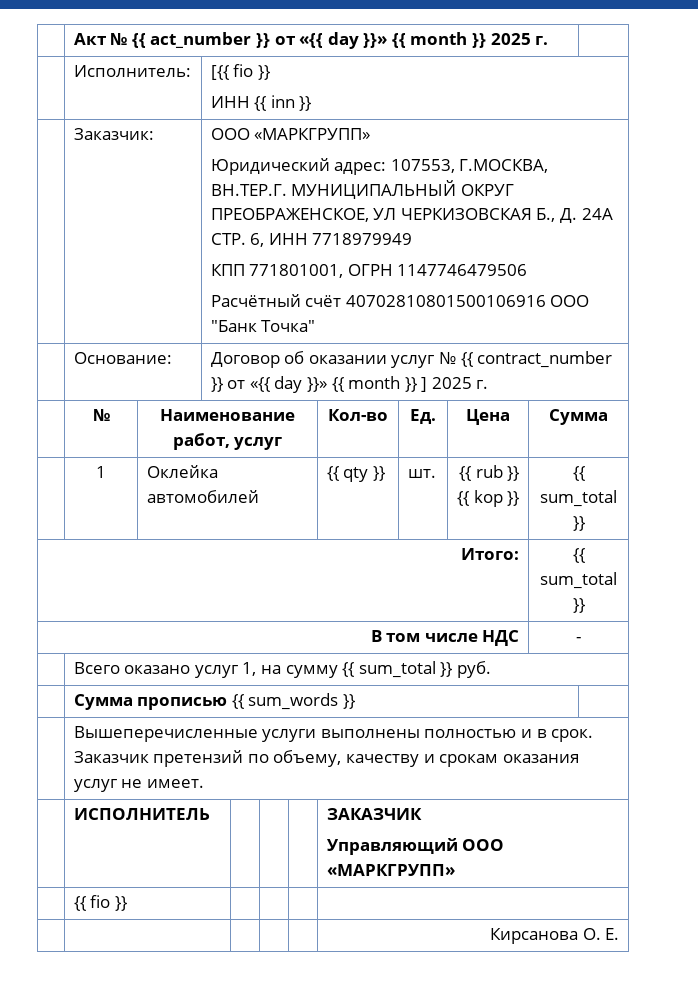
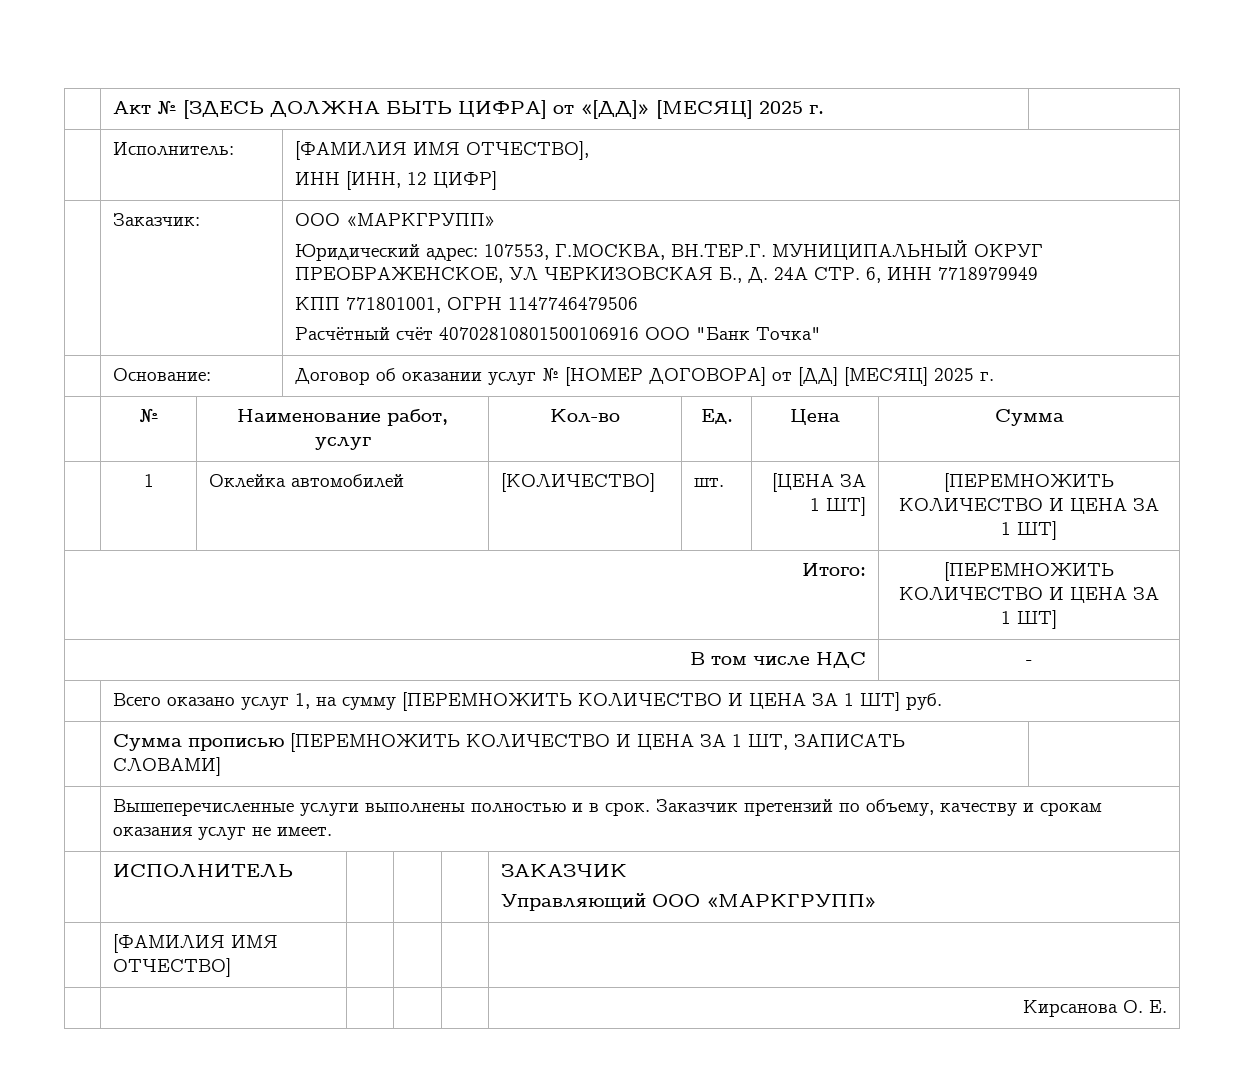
[131,32,549,49] [73,65,191,77] [210,64,270,80] [210,95,312,111] {{ act_number }} от «{{ day }}» {{ month }} 2025 г. | // | Исполнитель: | [{{ fio }} // ИНН {{ inn }} -> [183,100,825,119] [113,142,235,156] [295,141,590,160] [295,171,498,190] [ЗДЕСЬ ДОЛЖНА БЫТЬ ЦИФРА] от «[ДД]» [МЕСЯЦ] 2025 г. | // | Исполнитель: | [ФАМИЛИЯ ИМЯ ОТЧЕСТВО], // ИНН [ИНН, 12 ЦИФР]
[460,351,613,368] [210,376,428,393] {{ contract_number }} от «{{ day }}» {{ month }} ] -> [565,367,929,386] [НОМЕР ДОГОВОРА] от [ДД] [МЕСЯЦ]
[326,466,385,482] [407,469,436,478] [459,465,520,481] [457,490,520,507] [572,466,585,481] [540,490,617,507] [572,516,585,531] [461,548,520,560] [572,548,585,563] [540,572,617,589] [572,598,585,613] {{ qty }} | шт. | {{ rub }} {{ kop }} | {{ sum_total }} // Итого: | {{ sum_total }} -> [501,473,656,492] [694,478,725,487] [771,473,866,492] [809,497,866,516] [943,473,1114,492] [898,498,1159,514] [1000,521,1057,540] [801,563,866,576] [943,562,1114,581] [898,587,1159,603] [1000,610,1057,629] [КОЛИЧЕСТВО] | шт. | [ЦЕНА ЗА 1 ШТ] | [ПЕРЕМНОЖИТЬ КОЛИЧЕСТВО И ЦЕНА ЗА 1 ШТ] // Итого: | [ПЕРЕМНОЖИТЬ КОЛИЧЕСТВО И ЦЕНА ЗА 1 ШТ]
[342,661,491,678] [73,693,355,710] {{ sum_total }} руб. // | Сумма прописью {{ sum_words }} -> [402,692,943,711] [113,733,906,752] [113,757,222,776] [ПЕРЕМНОЖИТЬ КОЛИЧЕСТВО И ЦЕНА ЗА 1 ШТ] руб. // | Сумма прописью [ПЕРЕМНОЖИТЬ КОЛИЧЕСТВО И ЦЕНА ЗА 1 ШТ, ЗАПИСАТЬ СЛОВАМИ]
[73,895,127,911] {{ fio }} -> [113,934,279,953] [113,958,232,977] [ФАМИЛИЯ ИМЯ ОТЧЕСТВО]

